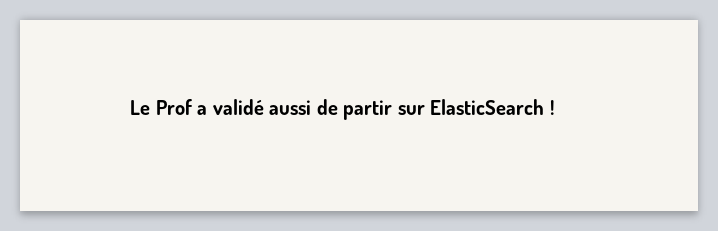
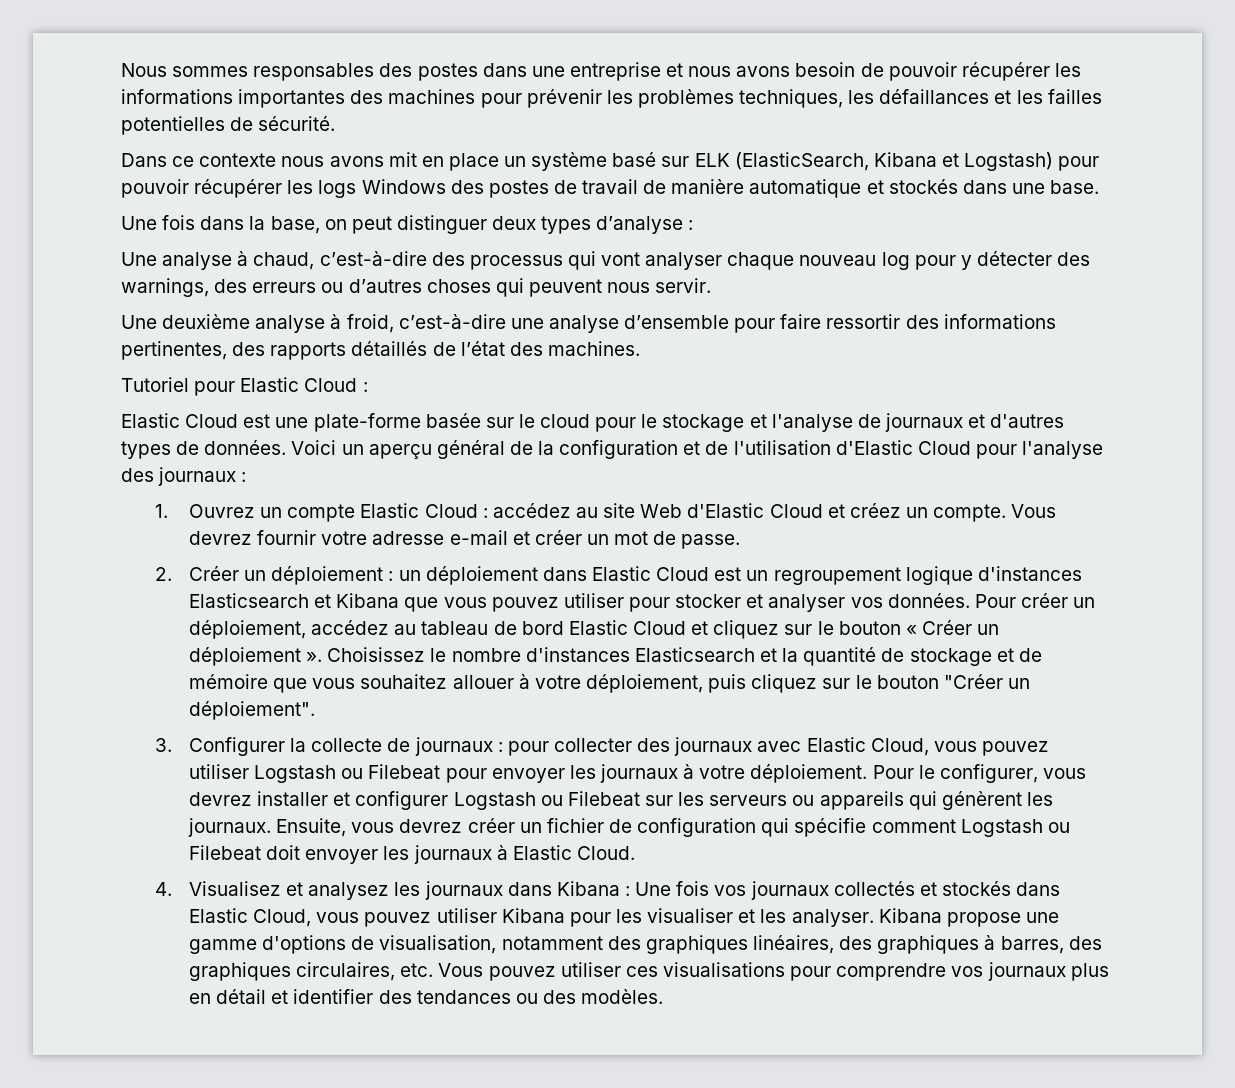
[130,99,555,120] Le Prof a validé aussi de partir sur ElasticSearch ! -> [121,62,1081,81] [121,89,1102,108] [121,116,336,135] [121,152,1100,171] [121,179,1100,198] [121,215,694,234] [121,251,1091,270] [121,278,712,297] [121,314,1056,333] [121,341,640,360] [121,377,368,396] [121,413,1065,432] [121,440,1104,459] [121,467,247,486] [155,503,1057,522] [189,530,741,549] [155,566,1082,585] [189,593,1096,612] [189,620,1000,639] [189,647,1042,666] [189,674,1030,693] [189,701,316,720] [155,737,1049,756] [189,764,1086,783] [189,791,1053,810] [188,818,1070,837] [189,845,636,864] [155,881,1061,900] [189,908,1059,927] [189,935,1102,954] [189,962,1109,981] [189,989,664,1004] Nous sommes responsables des postes dans une entreprise et nous avons besoin de pouvoir récupérer les informations importantes des machines pour prévenir les problèmes techniques, les défaillances et les failles potentielles de sécurité. // Dans ce contexte nous avons mit en place un système basé sur ELK (ElasticSearch, Kibana et Logstash) pour pouvoir récupérer les logs Windows des postes de travail de manière automatique et stockés dans une base. // Une fois dans la base, on peut distinguer deux types d’analyse : // Une analyse à chaud, c’est-à-dire des processus qui vont analyser chaque nouveau log pour y détecter des warnings, des erreurs ou d’autres choses qui peuvent nous servir. // Une deuxième analyse à froid, c’est-à-dire une analyse d’ensemble pour faire ressortir des informations pertinentes, des rapports détaillés de l’état des machines. // Tutoriel pour Elastic Cloud : // Elastic Cloud est une plate-forme basée sur le cloud pour le stockage et l'analyse de journaux et d'autres types de données. Voici un aperçu général de la configuration et de l'utilisation d'Elastic Cloud pour l'analyse des journaux : // 1. Ouvrez un compte Elastic Cloud : accédez au site Web d'Elastic Cloud et créez un compte. Vous devrez fournir votre adresse e-mail et créer un mot de passe. // 2. Créer un déploiement : un déploiement dans Elastic Cloud est un regroupement logique d'instances Elasticsearch et Kibana que vous pouvez utiliser pour stocker et analyser vos données. Pour créer un déploiement, accédez au tableau de bord Elastic Cloud et cliquez sur le bouton « Créer un déploiement ». Choisissez le nombre d'instances Elasticsearch et la quantité de stockage et de mémoire que vous souhaitez allouer à votre déploiement, puis cliquez sur le bouton "Créer un déploiement". // 3. Configurer la collecte de journaux : pour collecter des journaux avec Elastic Cloud, vous pouvez utiliser Logstash ou Filebeat pour envoyer les journaux à votre déploiement. Pour le configurer, vous devrez installer et configurer Logstash ou Filebeat sur les serveurs ou appareils qui génèrent les journaux. Ensuite, vous devrez créer un fichier de configuration qui spécifie comment Logstash ou Filebeat doit envoyer les journaux à Elastic Cloud. // 4. Visualisez et analysez les journaux dans Kibana : Une fois vos journaux collectés et stockés dans Elastic Cloud, vous pouvez utiliser Kibana pour les visualiser et les analyser. Kibana propose une gamme d'options de visualisation, notamment des graphiques linéaires, des graphiques à barres, des graphiques circulaires, etc. Vous pouvez utiliser ces visualisations pour comprendre vos journaux plus en détail et identifier des tendances ou des modèles.

